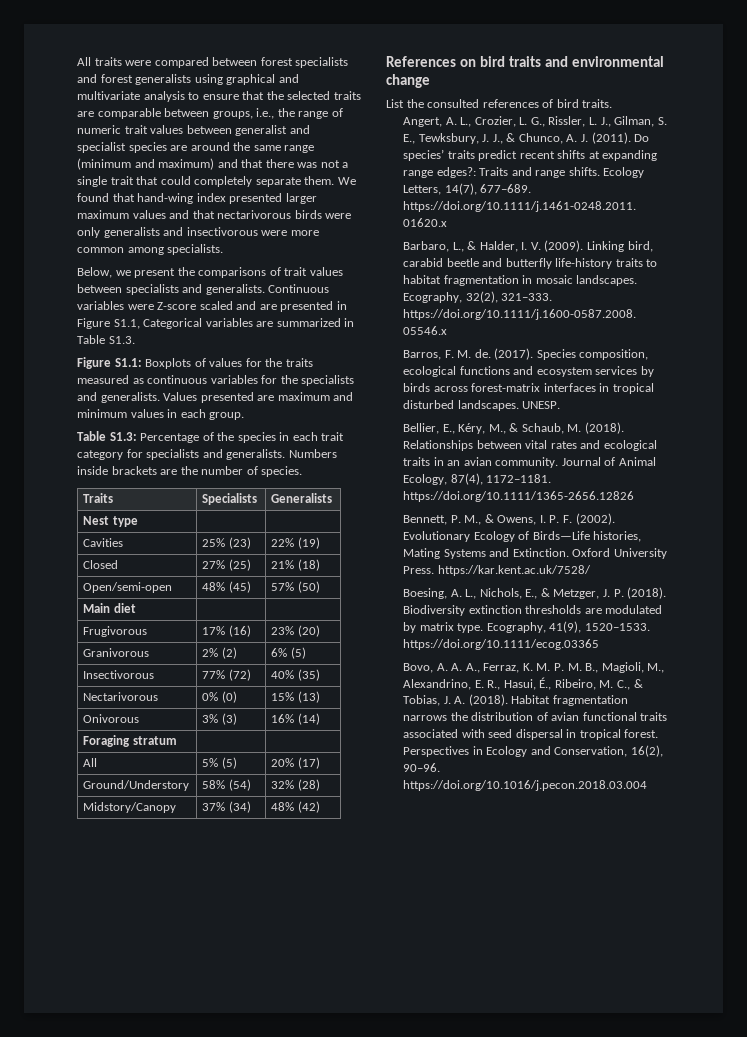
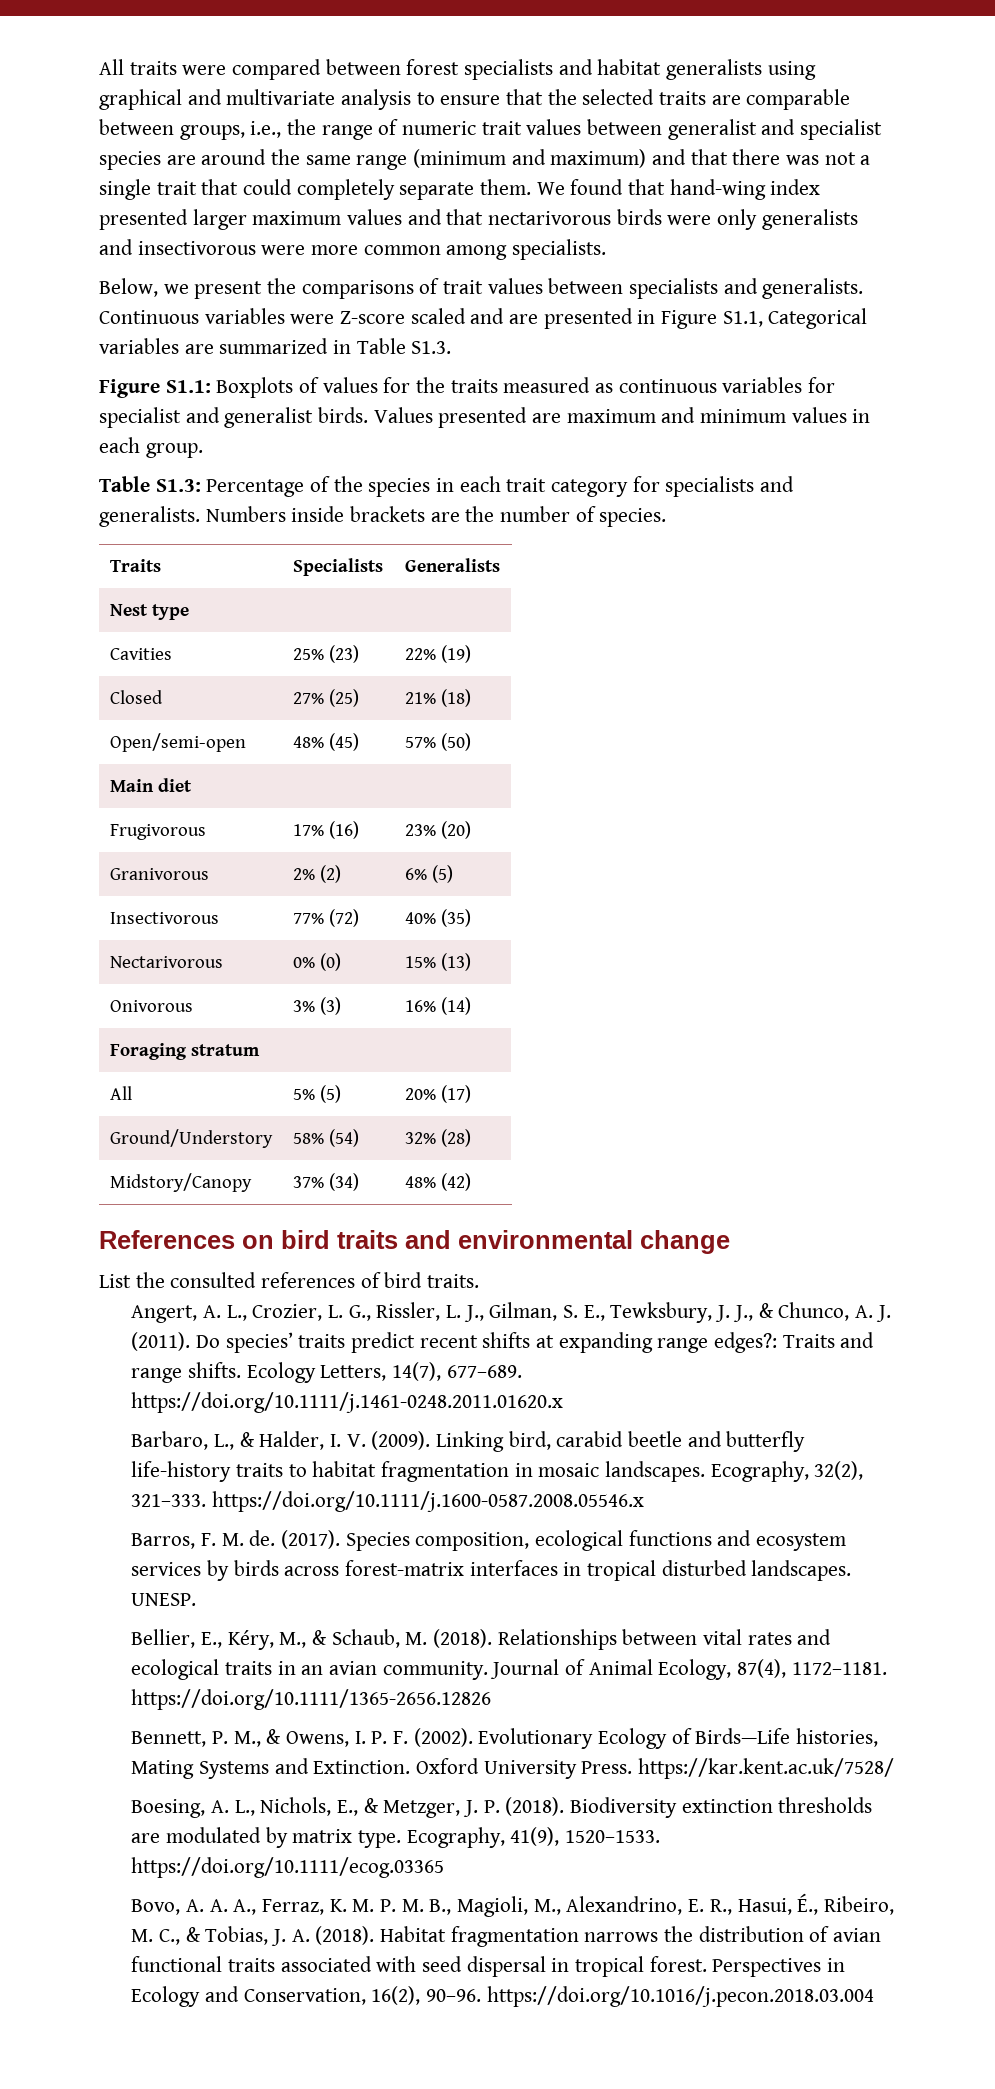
[100,74,133,83] forest -> [597,59,662,75] habitat
[280,375,355,386] [77,392,160,403] the specialists and generalists. -> [99,407,369,428] specialist and generalist birds.

